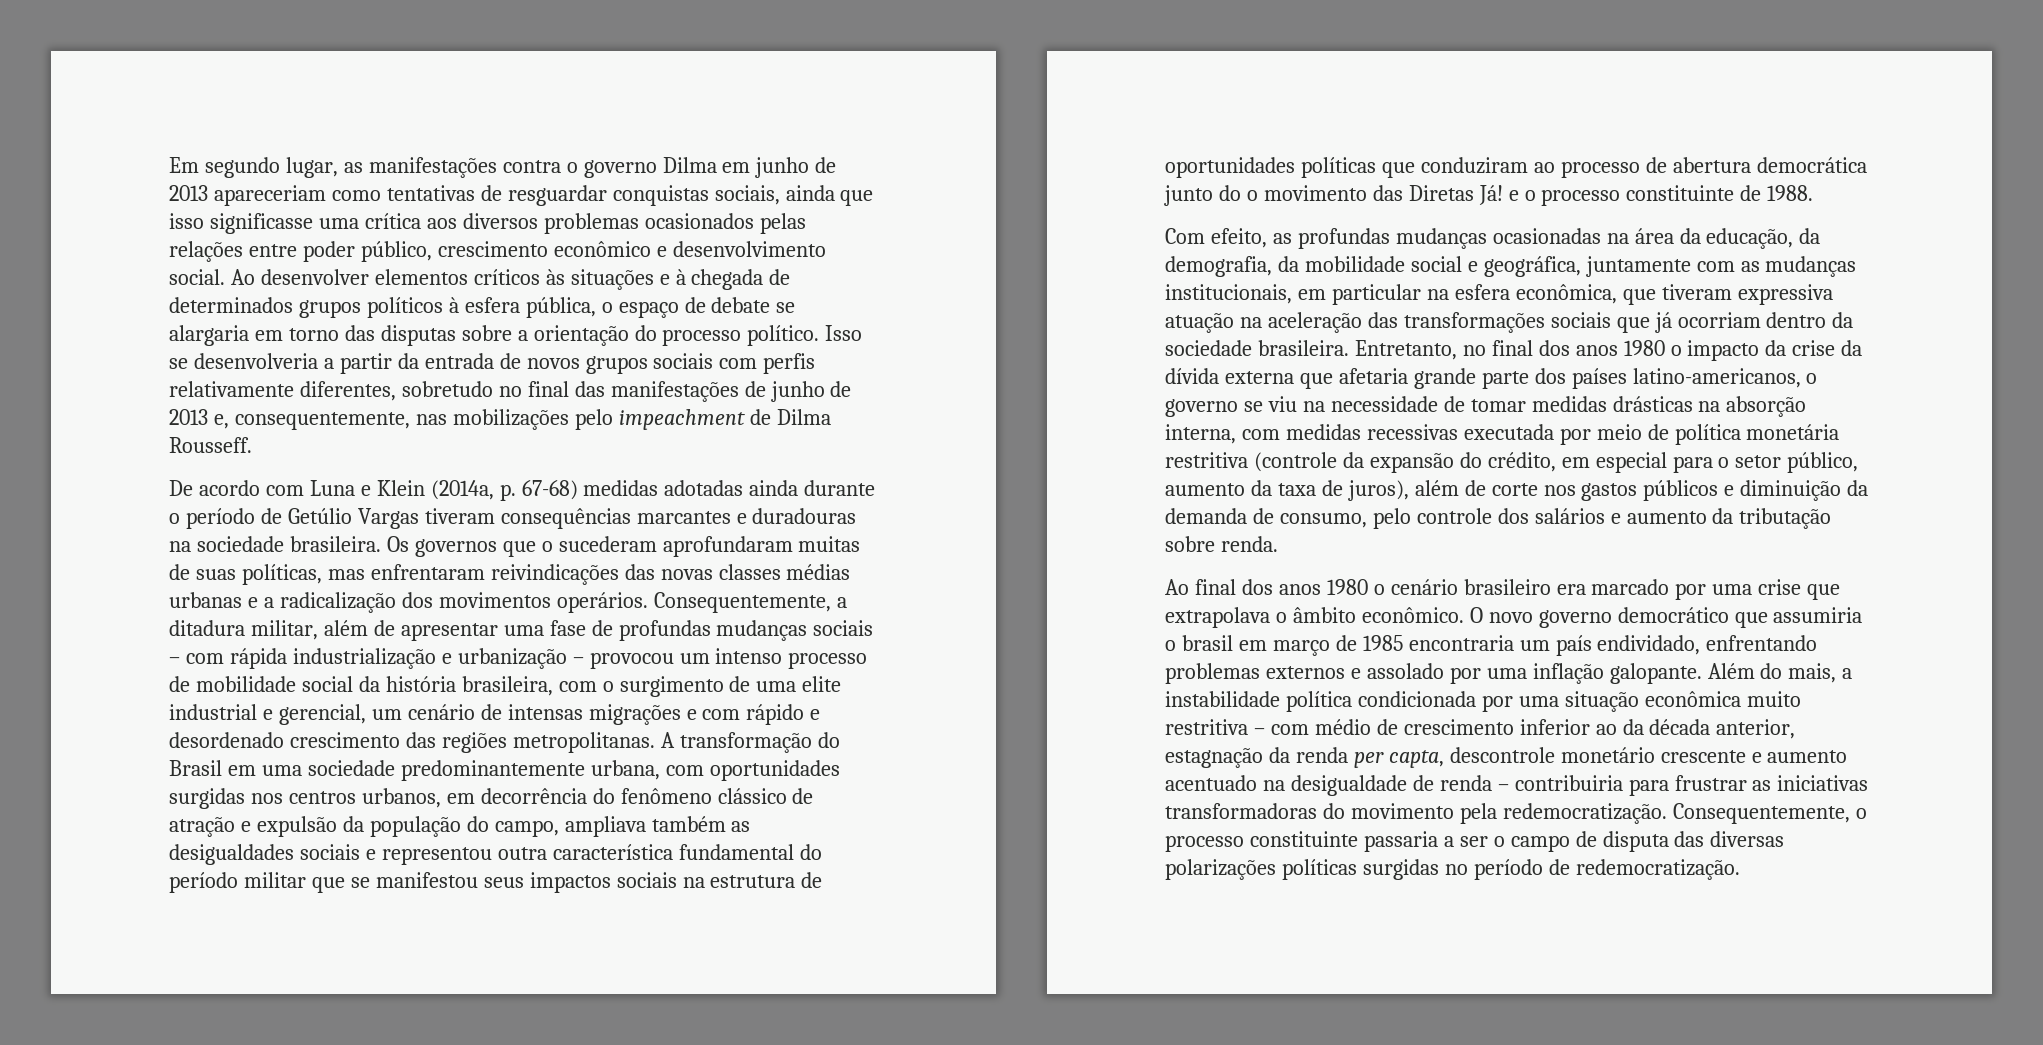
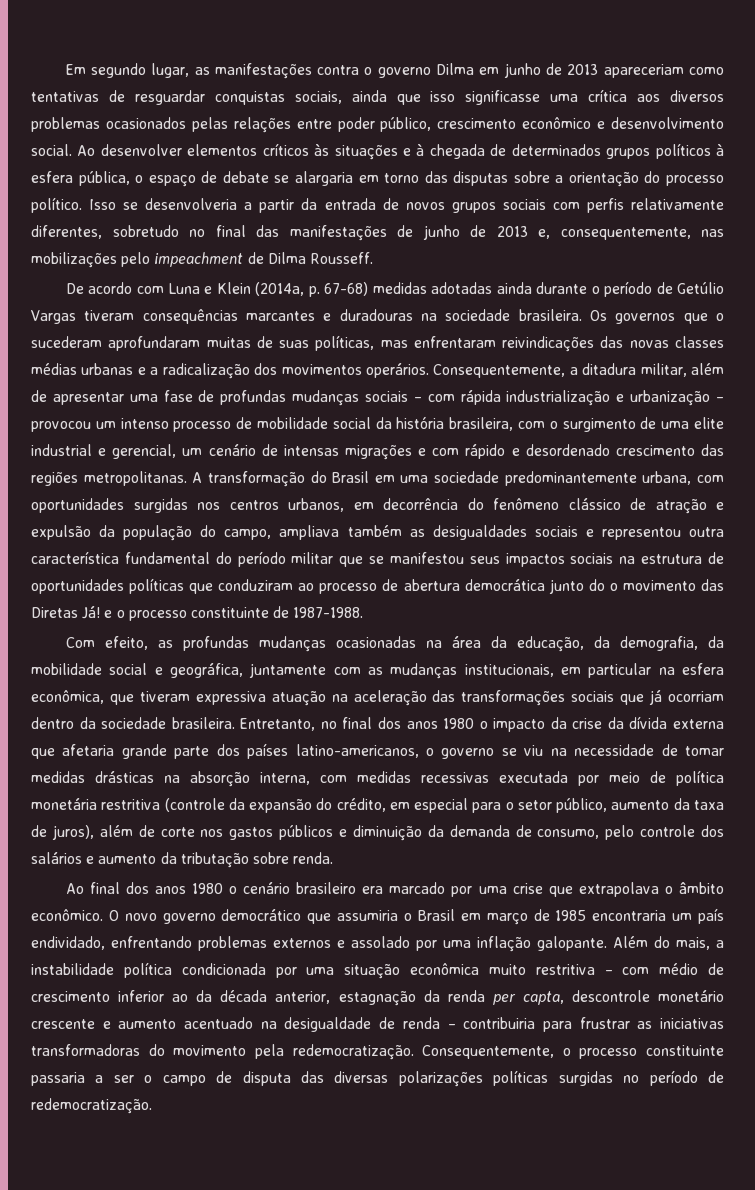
[1767,185,1814,201] 1988. -> [293,607,364,618] 1987-1988.
[1181,635,1233,651] brasil -> [417,909,455,921] Brasil

